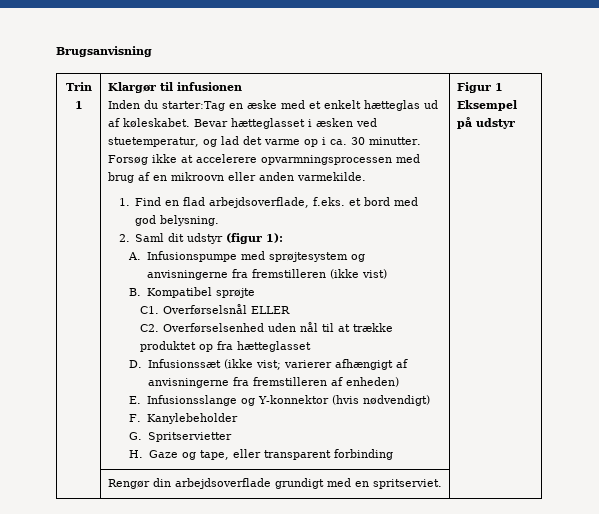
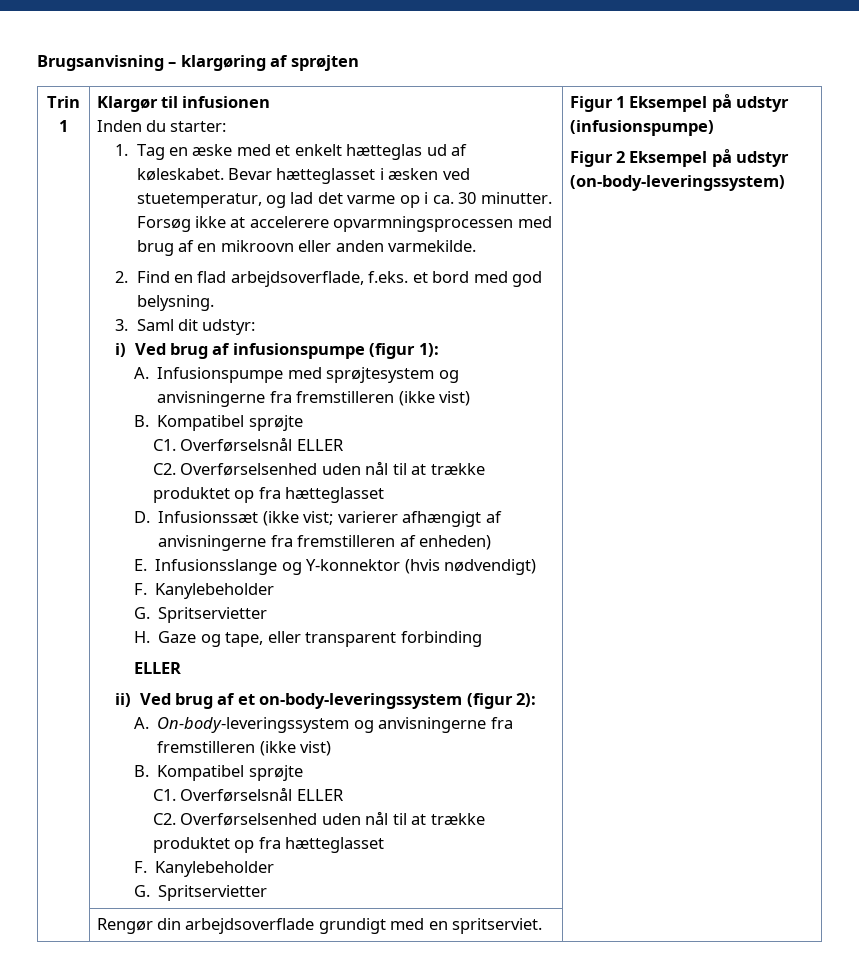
(152, 51) none -> [168,55,359,71] – klargøring af sprøjten
[161,101,225,111] starter:Tag -> [170,121,227,132] [115,144,165,160] starter: // 1. Tag
[118,198,130,206] 1. -> [115,271,129,283] 2.
[118,234,130,242] 2. -> [115,319,129,331] 3.
[187,233,224,244] udstyr -> [202,319,256,335] [115,343,365,359] udstyr: // i) Ved brug af infusionspumpe
(393, 454) none -> [134,662,182,674] [115,693,537,709] [134,717,513,733] [157,741,332,756] [134,765,303,781] [152,787,344,802] [152,811,485,826] [152,837,385,853] [134,861,275,877] [134,885,268,901] // ELLER // ii) Ved brug af et on-body-leveringssystem (figur 2): // A. On-body-leveringssystem og anvisningerne fra fremstilleren (ikke vist) // B. Kompatibel sprøjte // C1. Overførselsnål ELLER // C2. Overførselsenhed uden nål til at trække produktet op fra hætteglasset // F. Kanylebeholder // G. Spritservietter
(515, 123) none -> [569,120,714,136] [569,149,790,167] [569,175,785,191] (infusionspumpe) // Figur 2 Eksempel på udstyr (on-body-leveringssystem)

